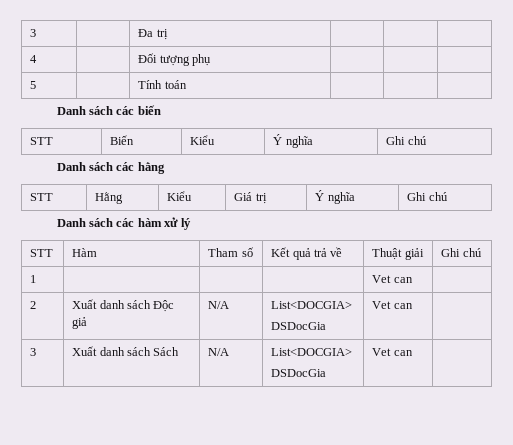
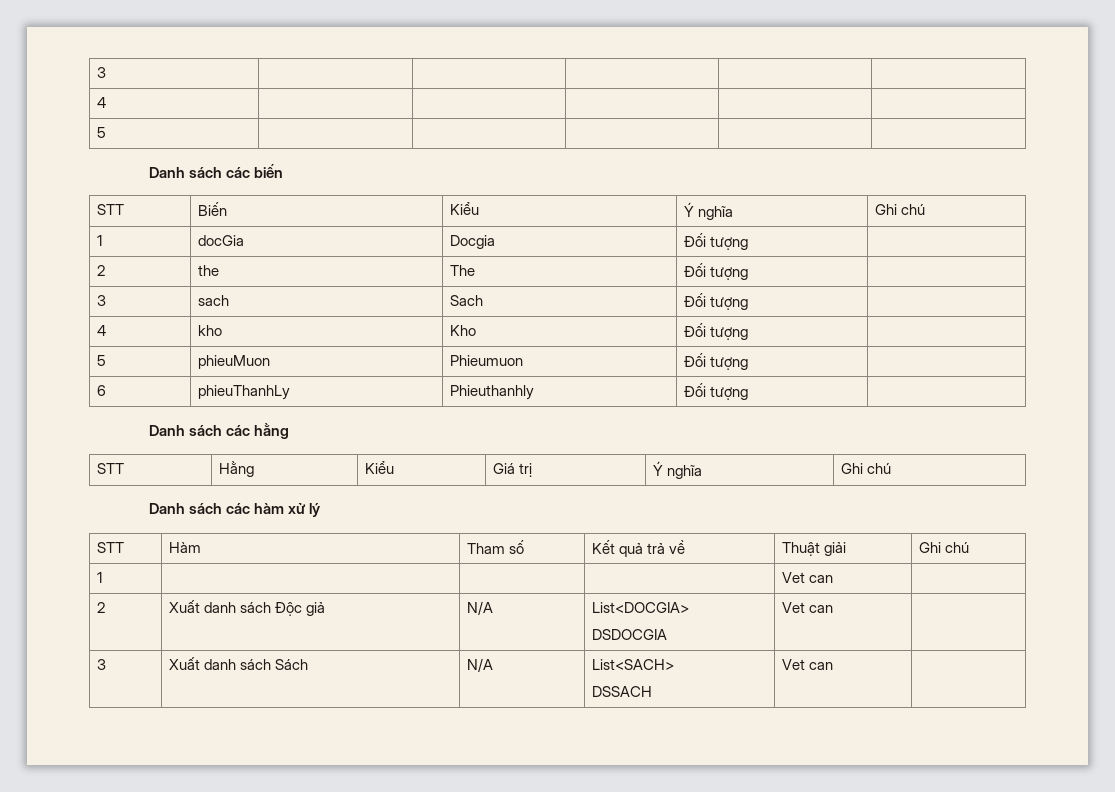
[138,29,168,40] Đa trị -> (106, 72) none
[138,53,212,66] Đối tượng phụ -> (106, 102) none
[138,80,187,89] Tính toán -> (106, 132) none
(427, 140) none -> [96,235,102,246] [197,235,244,246] [449,235,495,249] [683,233,748,250] [96,265,105,276] [197,265,219,276] [449,265,475,276] [683,263,748,280] [96,295,106,306] [197,295,229,306] [449,295,483,306] [683,293,748,310] [96,325,106,336] [197,325,222,336] [449,325,476,336] [683,323,748,340] [96,355,106,366] [197,355,270,369] [449,355,523,366] [683,353,748,370] [96,385,106,396] [197,385,290,400] [449,385,534,400] [683,383,748,400] // 1 | docGia | Docgia | Đối tượng | // 2 | the | The | Đối tượng | // 3 | sach | Sach | Đối tượng | // 4 | kho | Kho | Đối tượng | // 5 | phieuMuon | Phieumuon | Đối tượng | // 6 | phieuThanhLy | Phieuthanhly | Đối tượng |
[271,322,327,330] DSDocGia -> [591,629,667,640] DSDOCGIA
[271,348,353,356] [271,369,327,377] List<DOCGIA> // DSDocGia -> [591,659,674,670] [591,686,652,697] List<SACH> // DSSACH

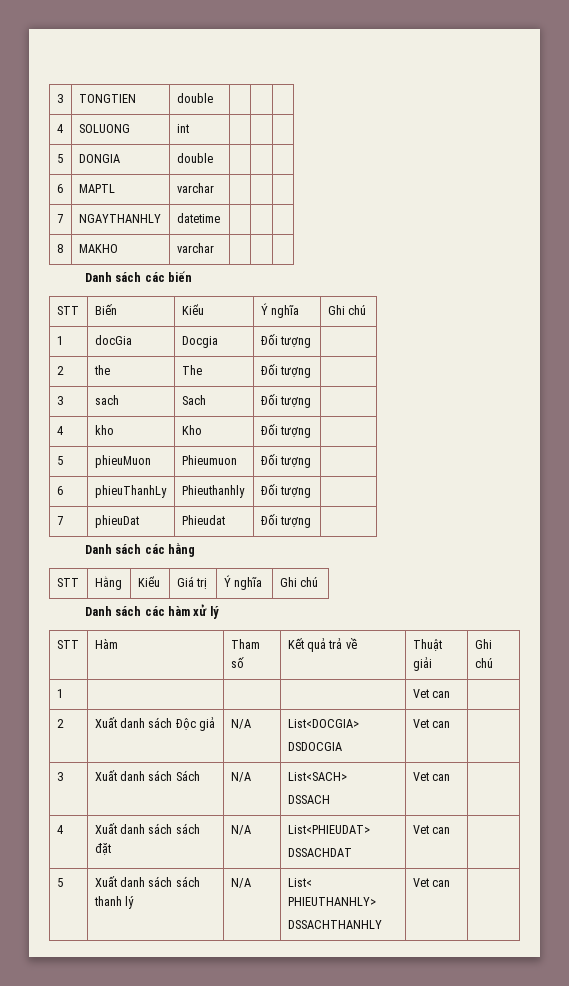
[96,67,106,78] [96,97,106,108] [96,127,106,138] 3 | | | | | // 4 | | | | | // 5 | | -> [56,94,63,103] [78,94,136,103] [176,93,213,103] [56,124,63,133] [78,124,130,133] [176,124,189,133] [56,154,63,163] [78,154,120,163] [176,153,213,163] [56,184,63,193] [78,184,115,193] [176,183,214,193] [56,214,63,223] [78,214,161,223] [176,213,220,223] [56,244,63,253] [78,244,118,253] [176,243,214,253] 3 | TONGTIEN | double | | | // 4 | SOLUONG | int | | | // 5 | DONGIA | double | | | // 6 | MAPTL | varchar | | | // 7 | NGAYTHANHLY | datetime | | | // 8 | MAKHO | varchar
(748, 393) none -> [56,516,63,525] [94,515,139,528] [181,515,225,525] [260,514,312,528] // 7 | phieuDat | Phieudat | Đối tượng |
(833, 666) none -> [56,825,63,834] [94,823,200,834] [94,843,111,855] [230,825,251,835] [287,825,370,834] [287,848,352,857] [412,825,451,834] [56,878,63,887] [94,876,200,887] [93,896,135,909] [230,878,251,888] [287,878,312,887] [287,897,376,906] [287,920,382,929] [412,878,451,887] // 4 | Xuất danh sách sách đặt | N/A | List<PHIEUDAT> // DSSACHDAT | Vet can | // 5 | Xuất danh sách sách thanh lý | N/A | List< PHIEUTHANHLY> // DSSACHTHANHLY | Vet can |

